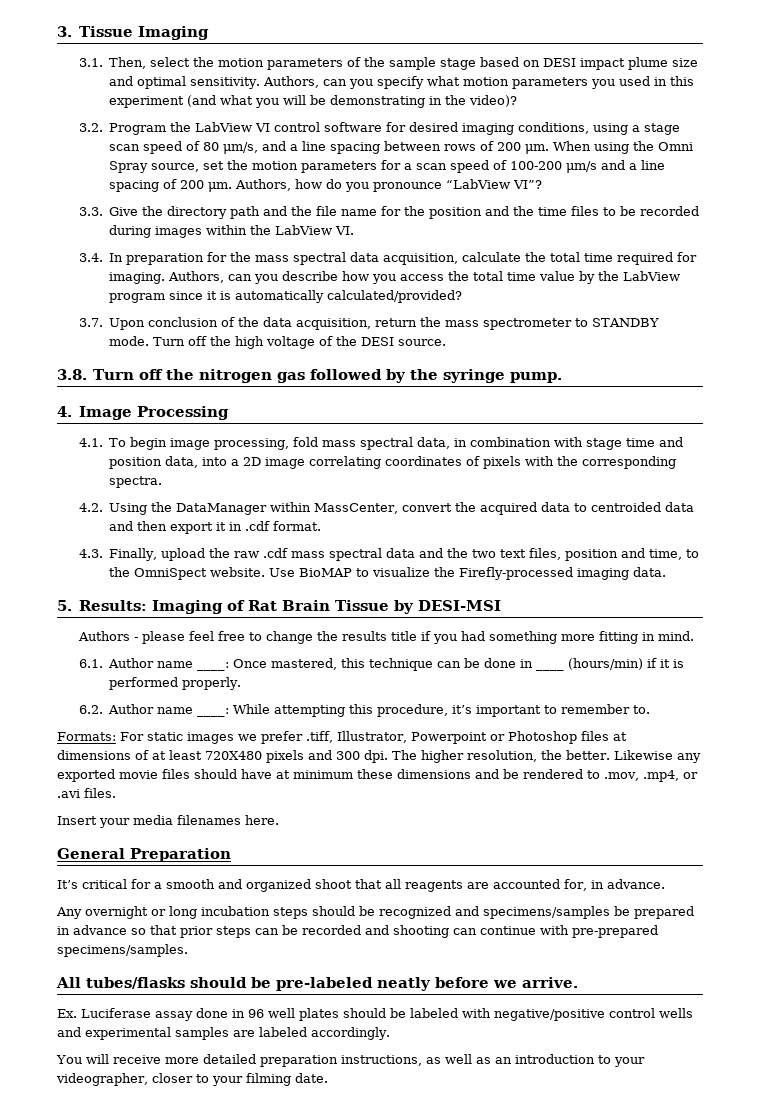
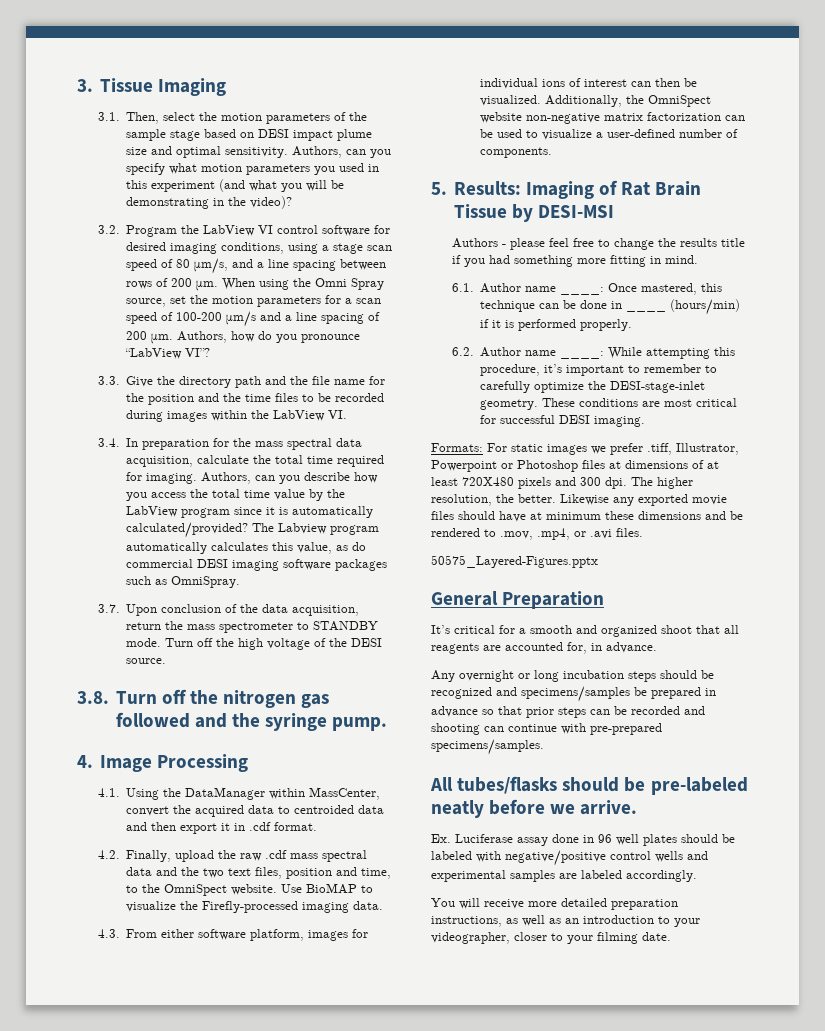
(463, 296) none -> [252,523,380,535] [126,542,367,554] [126,559,388,571] [126,576,241,588] The Labview program automatically calculates this value, as do commercial DESI imaging software packages such as OmniSpray.
[386,369,407,383] by -> [194,713,227,728] and
[109,437,684,450] [109,456,677,469] [109,476,163,488] [78,503,103,512] To begin image processing, fold mass spectral data, in combination with stage time and position data, into a 2D image correlating coordinates of pixels with the corresponding spectra. // 4.2. -> (120, 792) none
[78,549,103,558] 4.3. -> [97,850,120,859] 4.2.
(667, 572) none -> [97,929,369,941] [480,78,698,89] [480,95,712,107] [480,112,746,124] [480,129,739,140] [480,147,553,158] // 4.3. From either software platform, images for individual ions of interest can then be visualized. Additionally, the OmniSpect website non-negative matrix factorization can be used to visualize a user-defined number of components.
[633,705,651,714] to. -> [705,365,718,373] [480,381,706,393] [480,398,738,410] [480,415,646,427] to carefully optimize the DESI-stage-inlet geometry. These conditions are most critical for successful DESI imaging.
[57,815,279,828] Insert your media filenames here. -> [431,555,598,568] 50575_Layered-Figures.pptx

